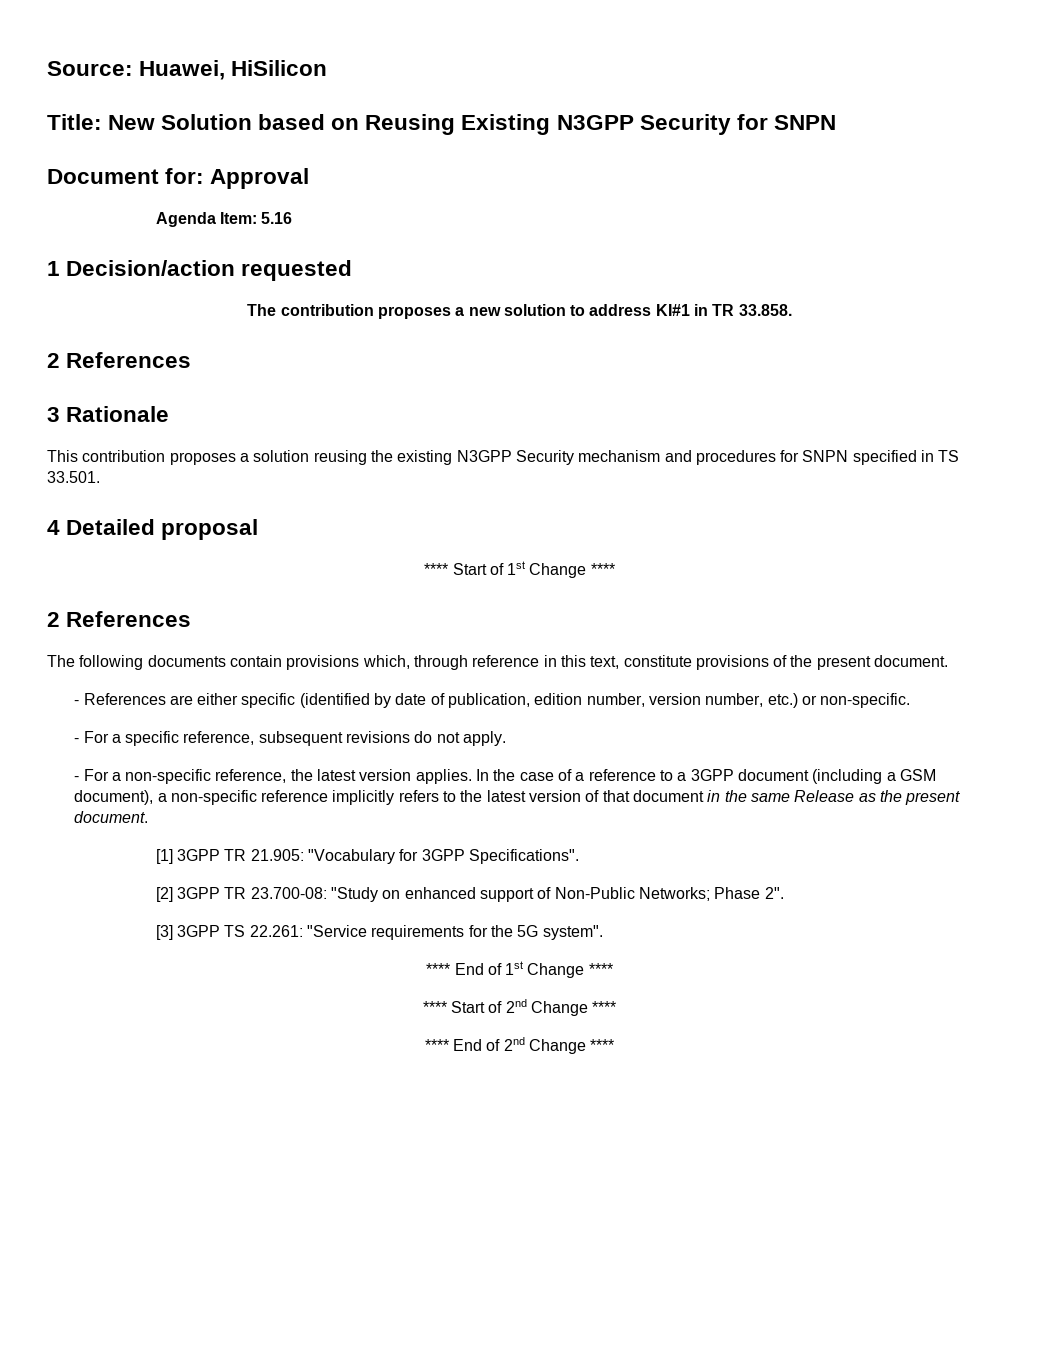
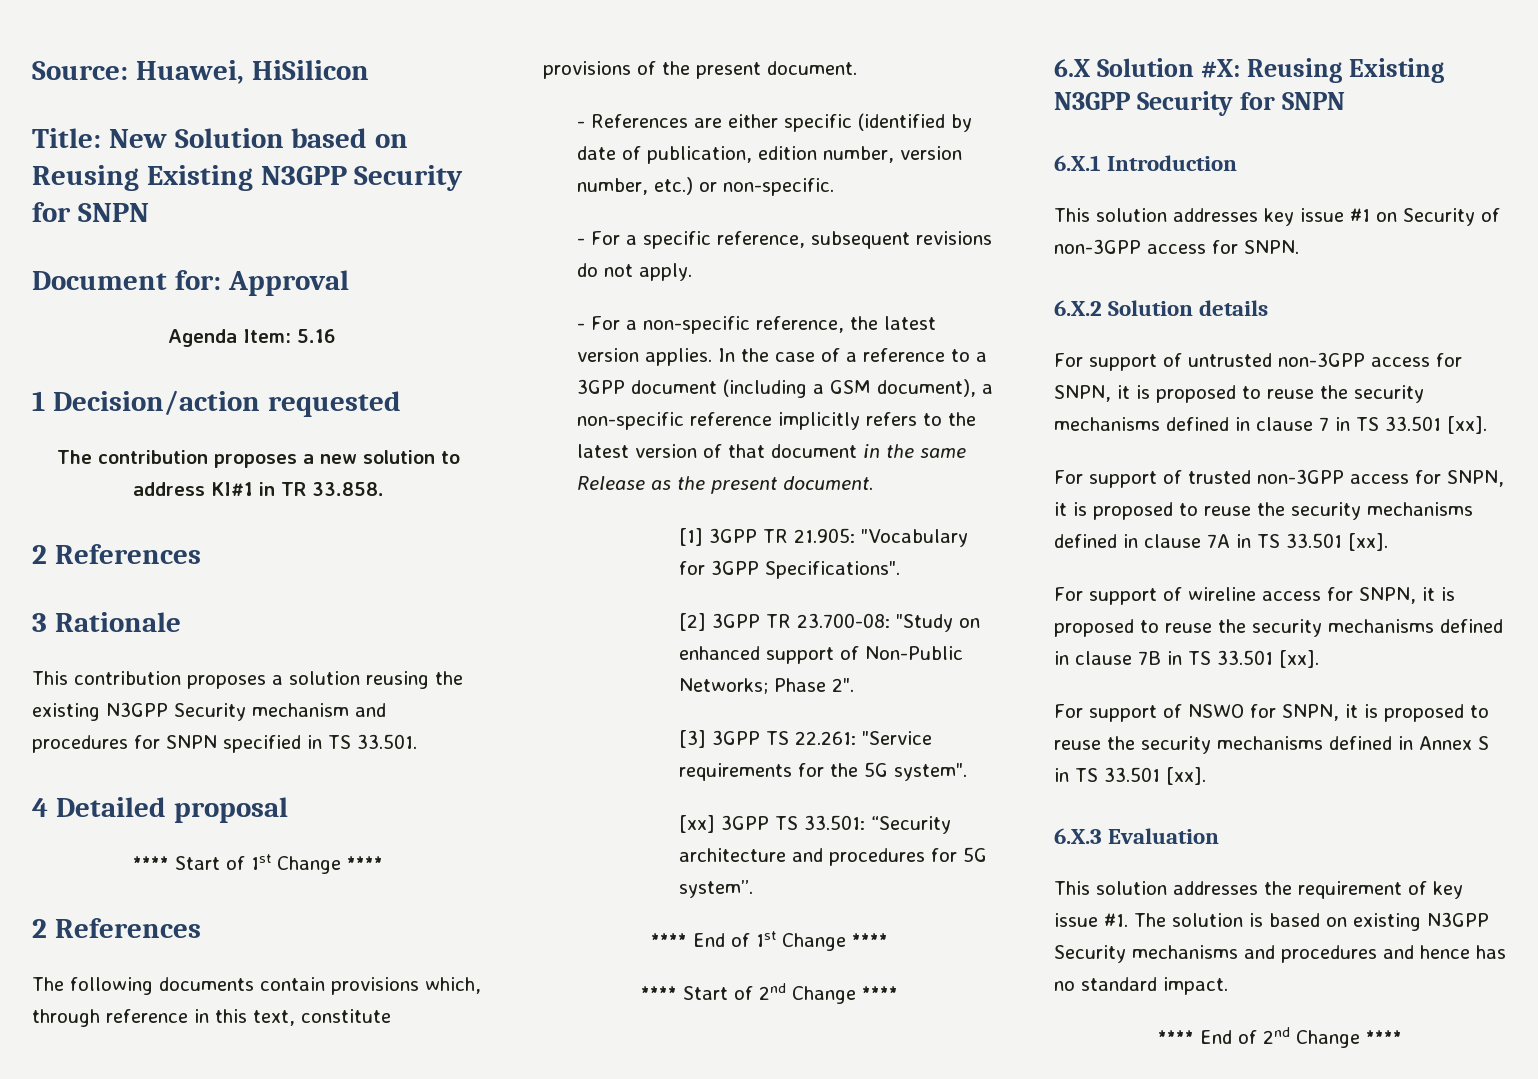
(603, 932) none -> [678,815,951,834] [678,847,987,866] [678,880,753,898] // [xx] 3GPP TS 33.501: “Security architecture and procedures for 5G system”.
(617, 1007) none -> [1054,58,1444,83] [1054,91,1345,116] [1054,155,1238,171] [1054,208,1500,226] [1054,239,1299,254] [1054,300,1269,316] [1054,352,1462,371] [1054,385,1424,403] [1054,416,1487,434] [1054,469,1504,488] [1054,502,1473,520] [1054,533,1388,551] [1054,587,1455,605] [1054,619,1503,637] [1054,650,1319,668] [1054,704,1489,722] [1054,736,1489,754] [1054,767,1206,785] [1054,828,1220,844] [1054,881,1463,899] [1054,912,1489,931] [1054,945,1506,963] [1054,977,1228,995] // 6.X Solution #X: Reusing Existing N3GPP Security for SNPN // 6.X.1 Introduction // This solution addresses key issue #1 on Security of non-3GPP access for SNPN. // 6.X.2 Solution details // For support of untrusted non-3GPP access for SNPN, it is proposed to reuse the security mechanisms defined in clause 7 in TS 33.501 [xx]. // For support of trusted non-3GPP access for SNPN, it is proposed to reuse the security mechanisms defined in clause 7A in TS 33.501 [xx]. // For support of wireline access for SNPN, it is proposed to reuse the security mechanisms defined in clause 7B in TS 33.501 [xx]. // For support of NSWO for SNPN, it is proposed to reuse the security mechanisms defined in Annex S in TS 33.501 [xx]. // 6.X.3 Evaluation // This solution addresses the requirement of key issue #1. The solution is based on existing N3GPP Security mechanisms and procedures and hence has no standard impact.

